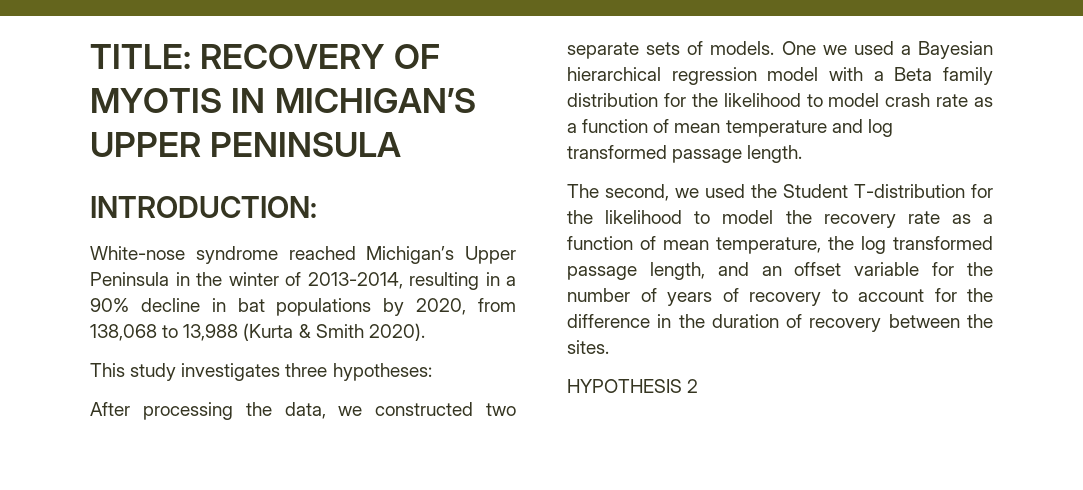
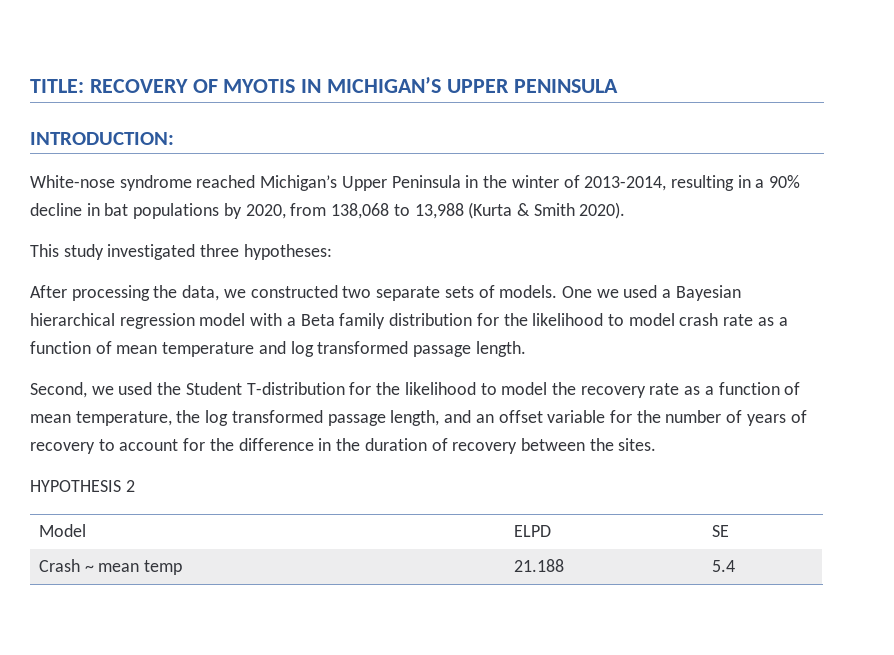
[181,363,281,381] investigates -> [107,244,196,260] investigated
[567,184,669,201] The second, -> [30,382,87,398] Second,
(699, 386) none -> [38,524,86,537] [513,525,551,537] [711,525,729,537] [38,559,183,575] [513,559,564,572] [711,560,735,572] // Model | ELPD | SE // Crash ~ mean temp | 21.188 | 5.4

